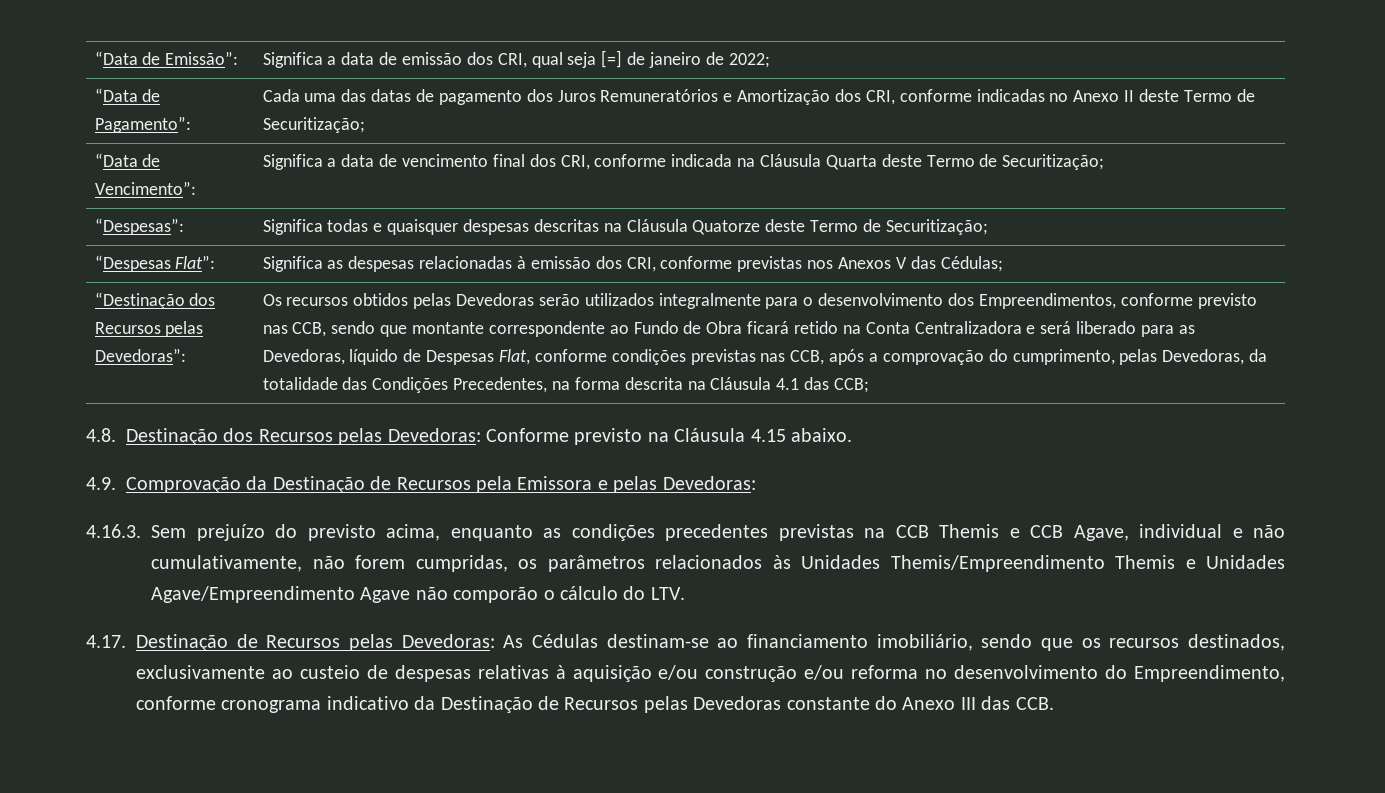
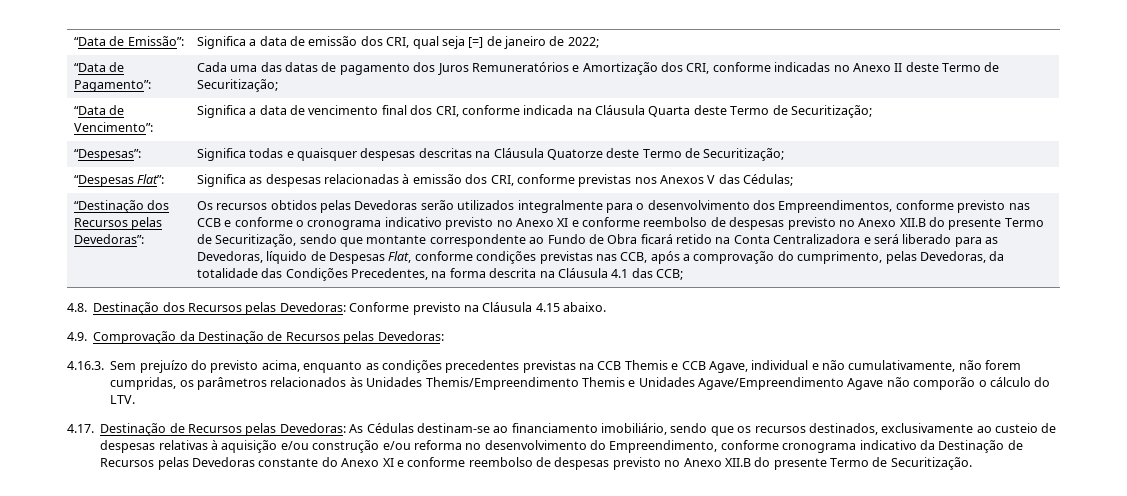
[292,322,327,337] CCB, -> [196,217,1044,230] [196,234,297,247] CCB e conforme o cronograma indicativo previsto no Anexo XI e conforme reembolso de despesas previsto no Anexo XII.B do presente Termo de Securitização,
[475,476,608,493] pela Emissora e -> (340, 336) none
[960,696,1054,710] III das CCB. -> [382,457,972,470] XI e conforme reembolso de despesas previsto no Anexo XII.B do presente Termo de Securitização.

